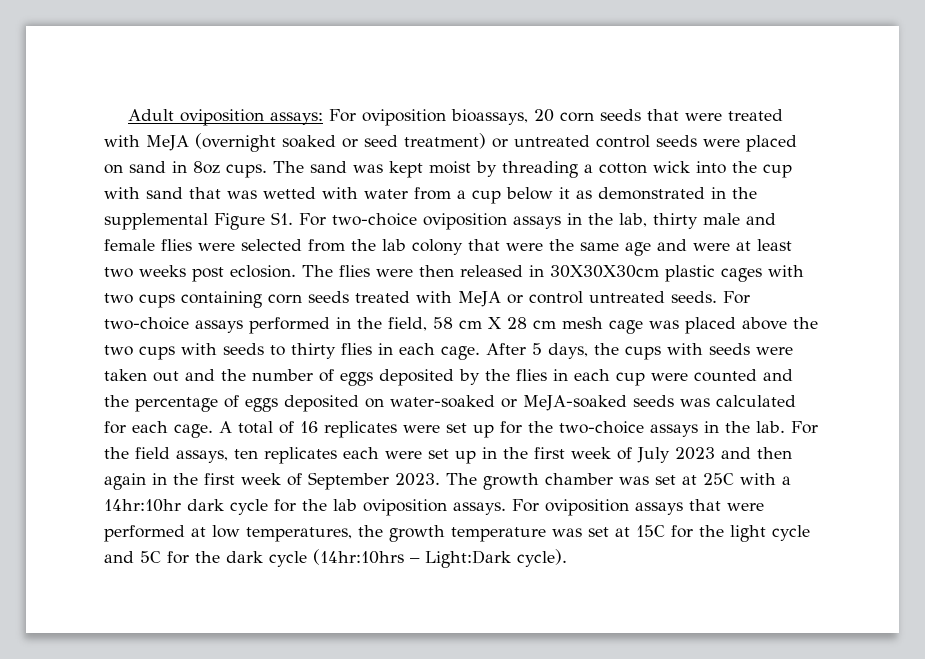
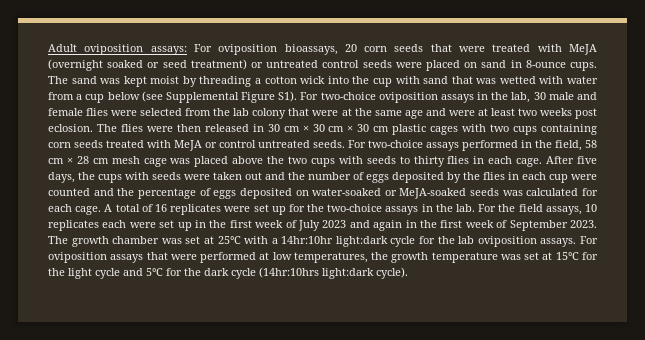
[193,161,220,174] 8oz -> [525,60,566,68] 8-ounce
[559,187,757,200] [104,212,293,230] it as demonstrated in the supplemental Figure S1. -> [141,91,298,103] (see Supplemental Figure S1).
[653,213,698,229] thirty -> [533,92,546,100] 30
(543, 247) none -> [341,108,352,116] at
[550,265,659,278] 30X30X30cm -> [267,124,390,132] 30 cm × 30 cm × 30 cm
[488,317,502,329] X -> [66,157,73,164] ×
[532,343,542,355] 5 -> [577,156,598,164] five
[234,449,258,459] ten -> [585,204,598,212] 10
[757,447,792,459] then -> (370, 224) none
[703,473,734,485] 25C -> [217,236,241,244] 25°C
[187,499,224,511] dark -> [335,236,388,247] light:dark
[636,525,665,537] 15C -> [555,252,579,260] 15°C
[140,551,161,563] 5C -> [146,268,163,276] 5°C
[410,550,511,568] – Light:Dark -> [322,268,374,279] light:dark

